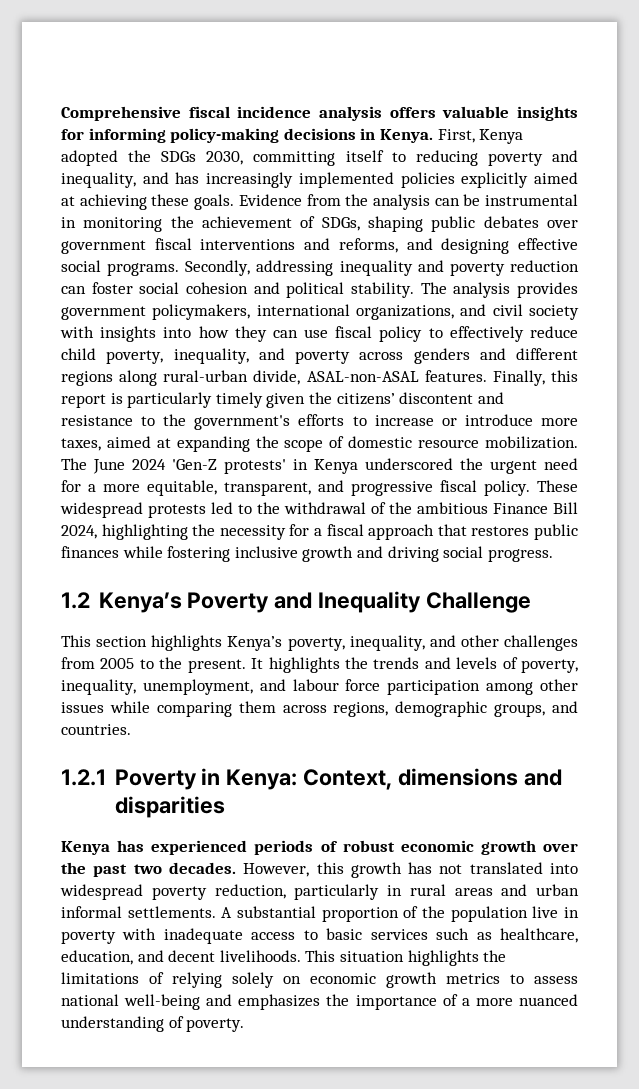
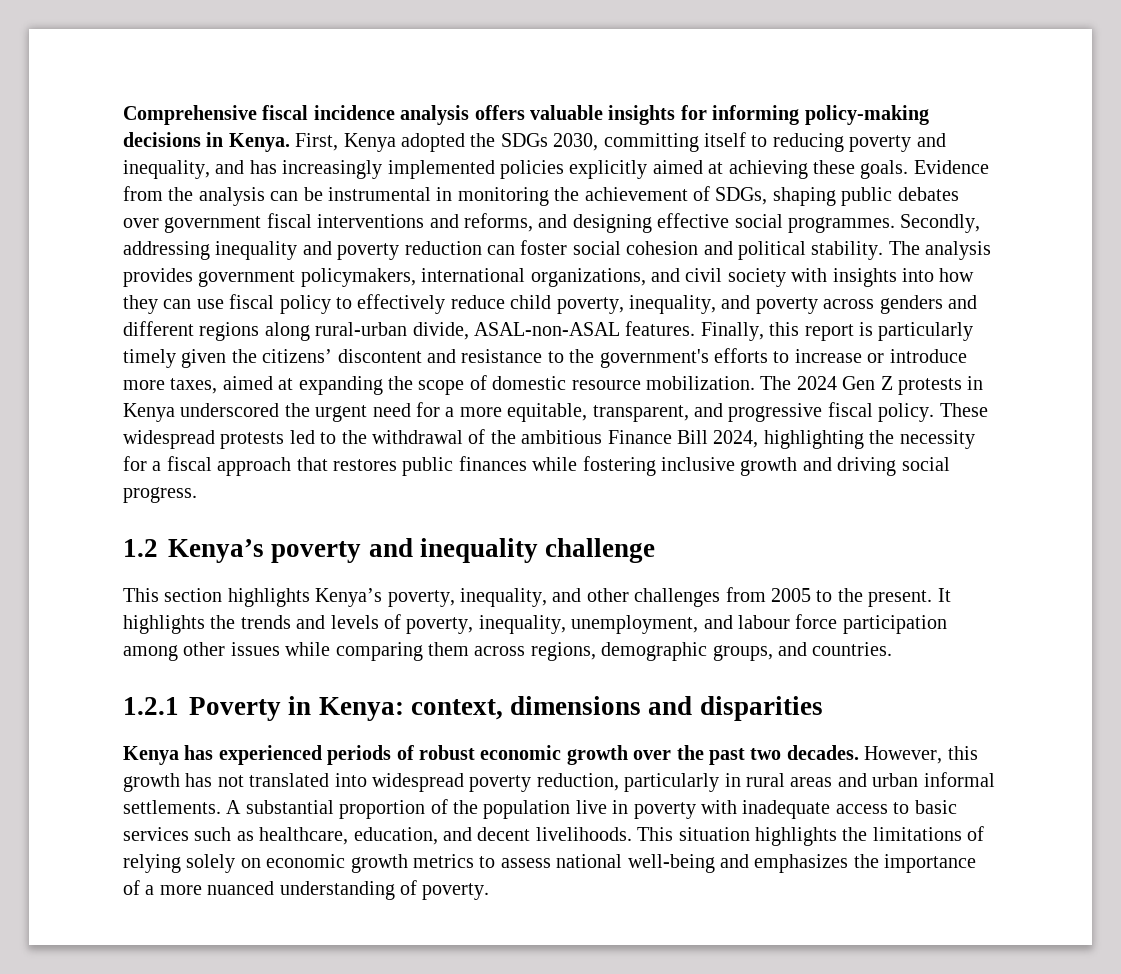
[107,263,180,276] programs. -> [787,217,895,233] programmes.
[93,459,286,474] June 2024 'Gen-Z protests' -> [796,376,962,395] 2024 Gen Z protests
[187,591,532,613] Poverty and Inequality Challenge -> [271,538,656,563] poverty and inequality challenge
[303,769,393,790] Context, -> [410,699,503,720] context,

